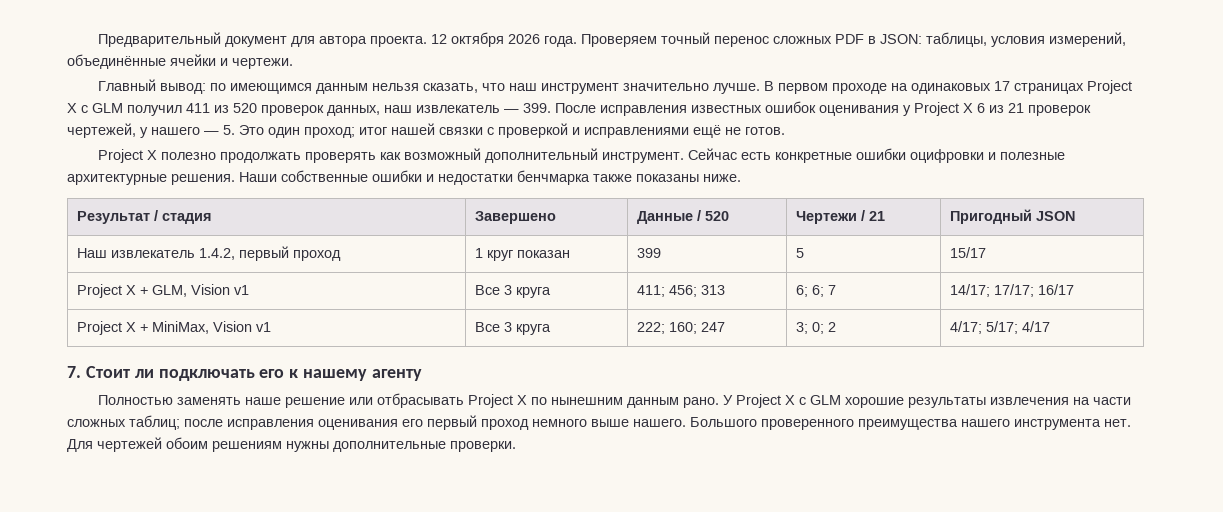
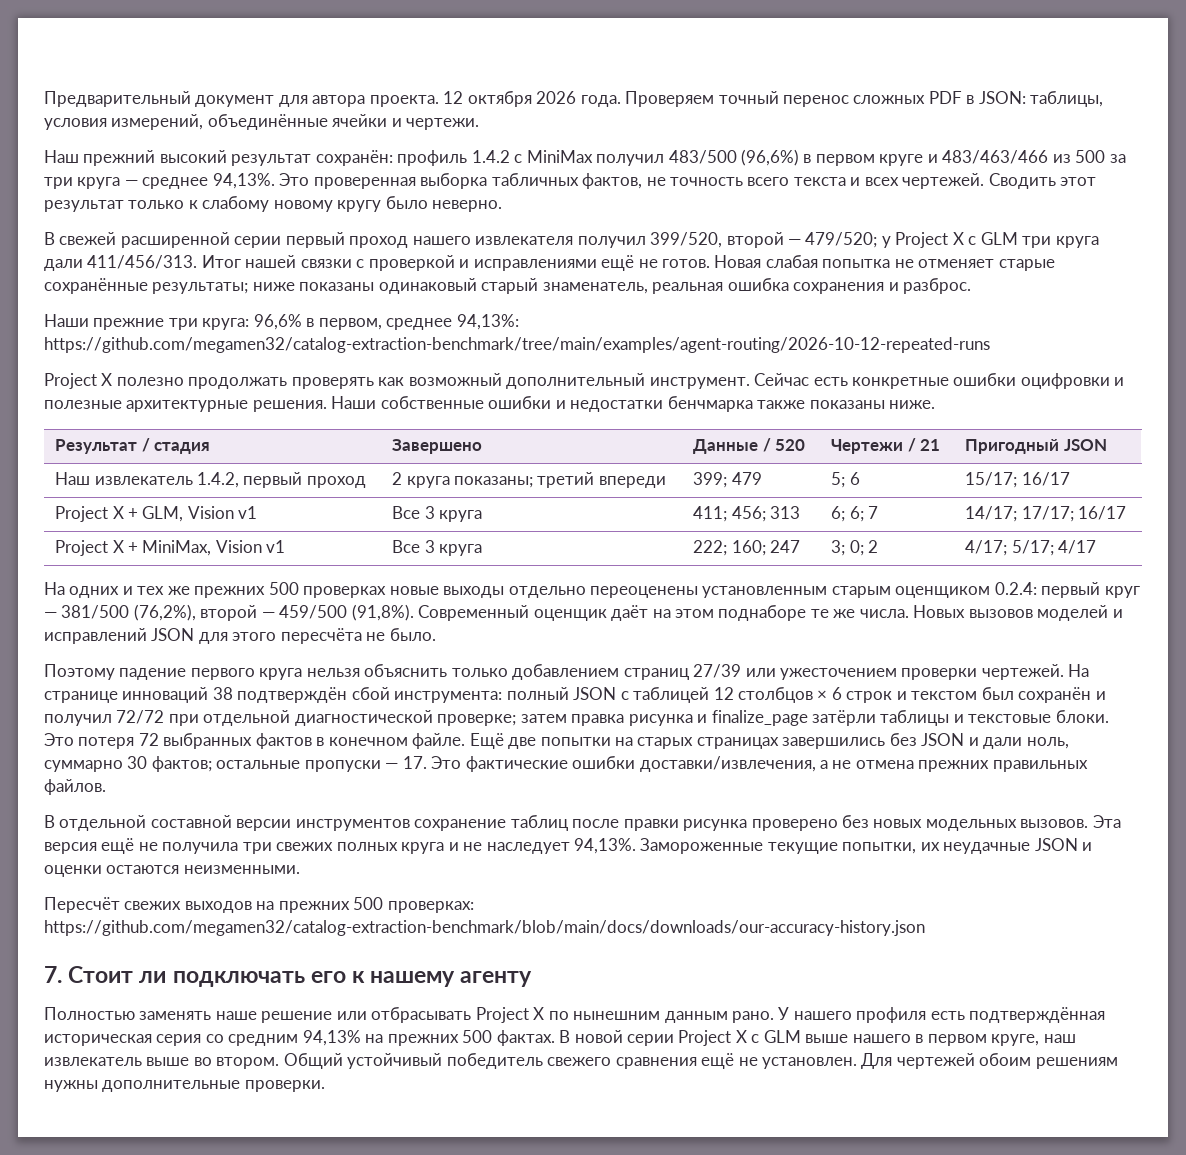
[97,79,1132,94] [67,101,1091,116] [67,123,387,138] Главный вывод: по имеющимся данным нельзя сказать, что наш инструмент значительно лучше. В первом проходе на одинаковых 17 страницах Project X с GLM получил 411 из 520 проверок данных, наш извлекатель — 399. После исправления известных ошибок оценивания у Project X 6 из 21 проверок чертежей, у нашего — 5. Это один проход; итог -> [44,149,1126,166] [44,173,1097,189] [44,196,503,212] [44,232,1099,248] [44,255,241,271] Наш прежний высокий результат сохранён: профиль 1.4.2 с MiniMax получил 483/500 (96,6%) в первом круге и 483/463/466 из 500 за три круга — среднее 94,13%. Это проверенная выборка табличных фактов, не точность всего текста и всех чертежей. Сводить этот результат только к слабому новому кругу было неверно. // В свежей расширенной серии первый проход нашего извлекателя получил 399/520, второй — 479/520; у Project X с GLM три круга дали 411/456/313. Итог
(785, 131) none -> [714,255,1055,271] [44,278,972,294] [44,314,519,330] [44,337,990,353] Новая слабая попытка не отменяет старые сохранённые результаты; ниже показаны одинаковый старый знаменатель, реальная ошибка сохранения и разброс. // Наши прежние три круга: 96,6% в первом, среднее 94,13%: https://github.com/megamen32/catalog-extraction-benchmark/tree/main/examples/agent-routing/2026-10-12-repeated-runs
[474,248,570,261] [636,248,661,258] [795,248,804,258] [949,247,986,258] 1 круг показан | 399 | 5 | 15/17 -> [392,472,666,488] [693,472,762,488] [831,472,860,488] [965,472,1070,488] 2 круга показаны; третий впереди | 399; 479 | 5; 6 | 15/17; 16/17
(1050, 326) none -> [44,582,1140,598] [44,604,1123,621] [44,628,436,644] [44,664,1090,680] [44,687,1106,703] [44,710,1109,726] [44,733,1069,749] [44,756,1088,772] [44,779,106,795] [44,815,1121,831] [44,838,1093,854] [44,865,300,877] [44,897,474,913] [44,920,925,936] // На одних и тех же прежних 500 проверках новые выходы отдельно переоценены установленным старым оценщиком 0.2.4: первый круг — 381/500 (76,2%), второй — 459/500 (91,8%). Современный оценщик даёт на этом поднаборе те же числа. Новых вызовов моделей и исправлений JSON для этого пересчёта не было. // Поэтому падение первого круга нельзя объяснить только добавлением страниц 27/39 или ужесточением проверки чертежей. На странице инноваций 38 подтверждён сбой инструмента: полный JSON с таблицей 12 столбцов × 6 строк и текстом был сохранён и получил 72/72 при отдельной диагностической проверке; затем правка рисунка и finalize_page затёрли таблицы и текстовые блоки. Это потеря 72 выбранных фактов в конечном файле. Ещё две попытки на старых страницах завершились без JSON и дали ноль, суммарно 30 фактов; остальные пропуски — 17. Это фактические ошибки доставки/извлечения, а не отмена прежних правильных файлов. // В отдельной составной версии инструментов сохранение таблиц после правки рисунка проверено без новых модельных вызовов. Эта версия ещё не получила три свежих полных круга и не наследует 94,13%. Замороженные текущие попытки, их неудачные JSON и оценки остаются неизменными. // Пересчёт свежих выходов на прежних 500 проверках: https://github.com/megamen32/catalog-extraction-benchmark/blob/main/docs/downloads/our-accuracy-history.json
[735,394,1131,408] [67,415,1131,430] Project X с GLM хорошие результаты извлечения на части сложных таблиц; после исправления оценивания его первый проход немного выше нашего. Большого проверенного преимущества нашего инструмента нет. -> [793,1007,1106,1023] [44,1030,1076,1046] [44,1053,858,1069] нашего профиля есть подтверждённая историческая серия со средним 94,13% на прежних 500 фактах. В новой серии Project X с GLM выше нашего в первом круге, наш извлекатель выше во втором. Общий устойчивый победитель свежего сравнения ещё не установлен.

